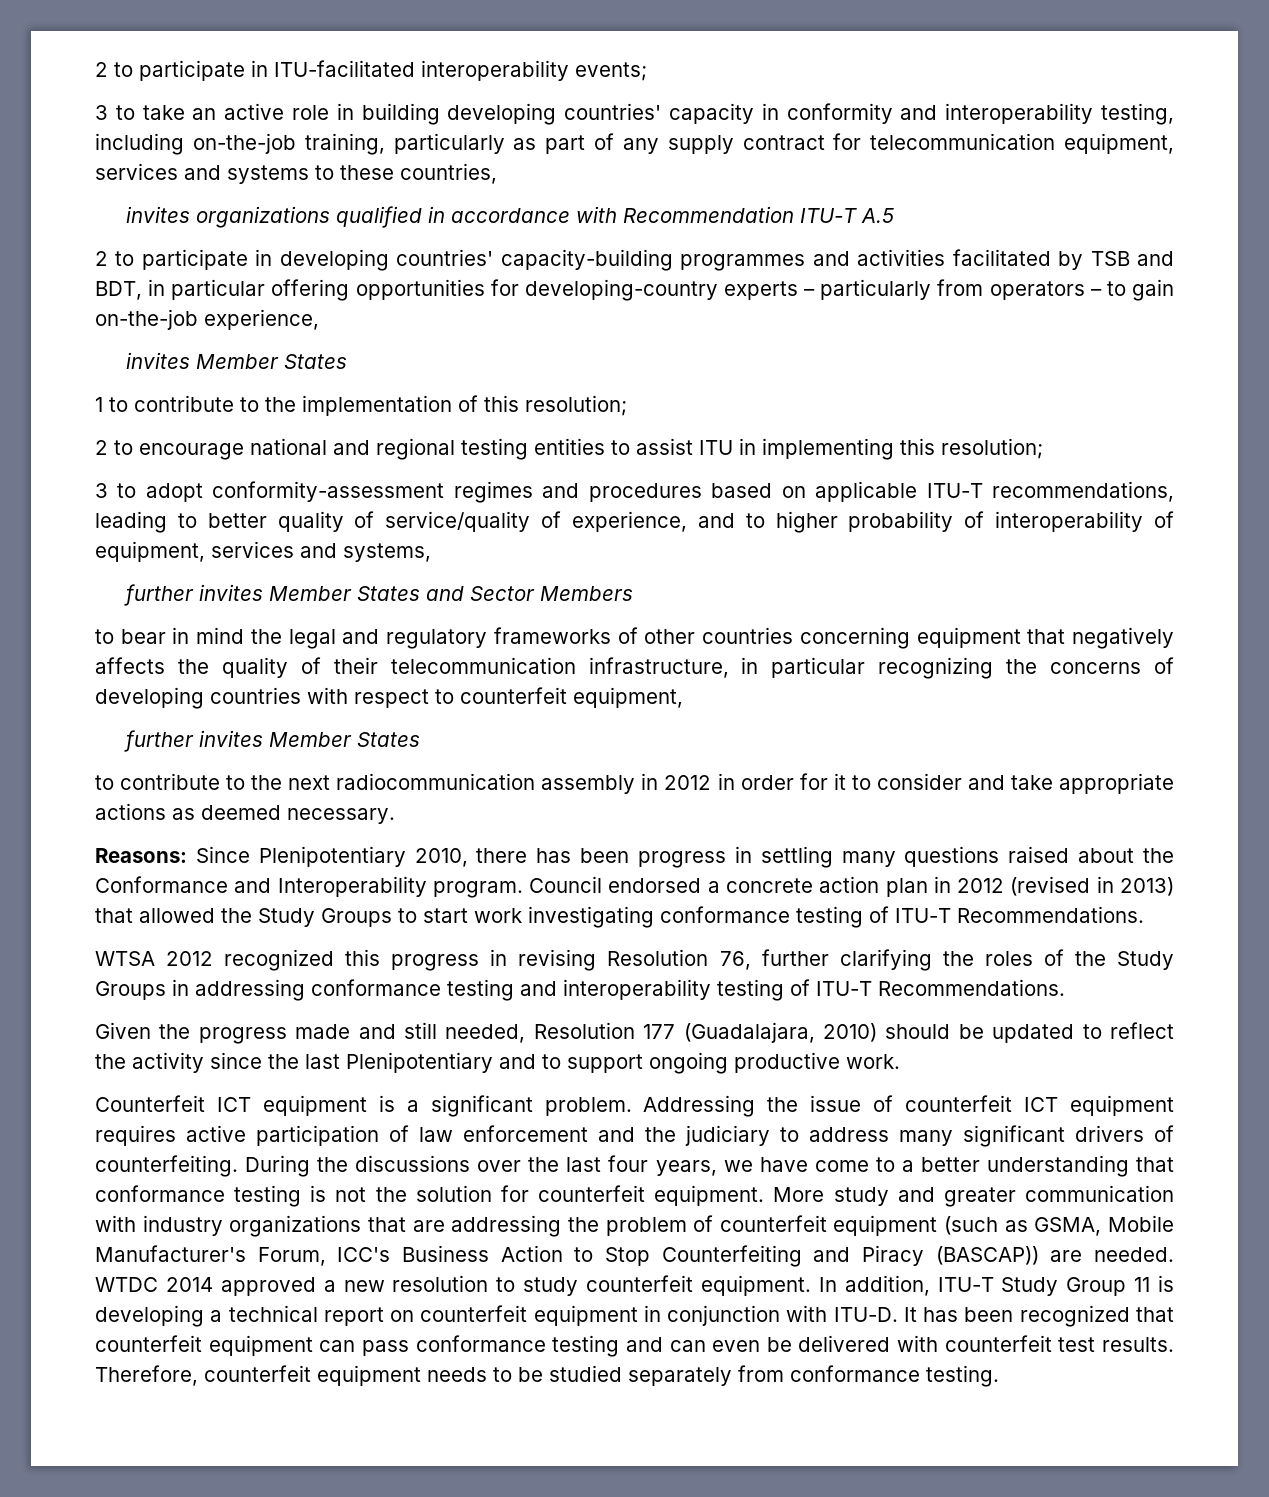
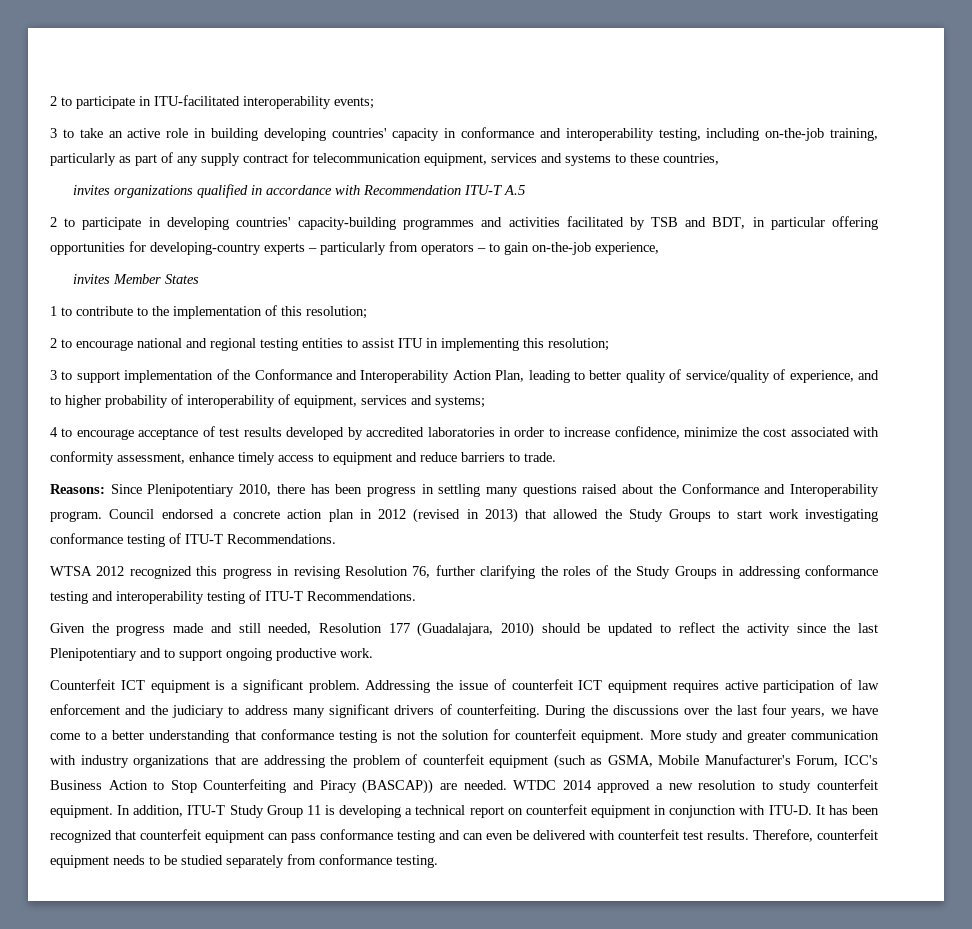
[786,103,893,124] conformity -> [460,127,534,138] conformance
[145,481,1175,503] adopt conformity-assessment regimes and procedures based on applicable ITU-T recommendations, -> [76,369,525,383] support implementation of the Conformance and Interoperability Action Plan,
[343,543,431,562] [123,584,633,606] [95,627,1174,649] [95,657,1174,679] [95,687,683,709] [123,730,420,752] [95,773,1174,794] [95,803,395,824] systems, // further invites Member States and Sector Members // to bear in mind the legal and regulatory frameworks of other countries concerning equipment that negatively affects the quality of their telecommunication infrastructure, in particular recognizing the concerns of developing countries with respect to counterfeit equipment, // further invites Member States // to contribute to the next radiocommunication assembly in 2012 in order for it to consider and take appropriate actions as deemed necessary. -> [435,396,485,408] [50,426,880,440] [50,451,556,465] systems; // 4 to encourage acceptance of test results developed by accredited laboratories in order to increase confidence, minimize the cost associated with conformity assessment, enhance timely access to equipment and reduce barriers to trade.

